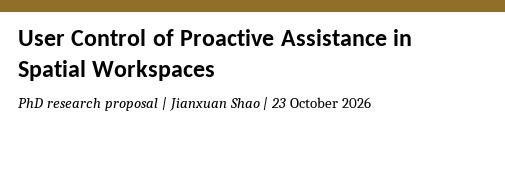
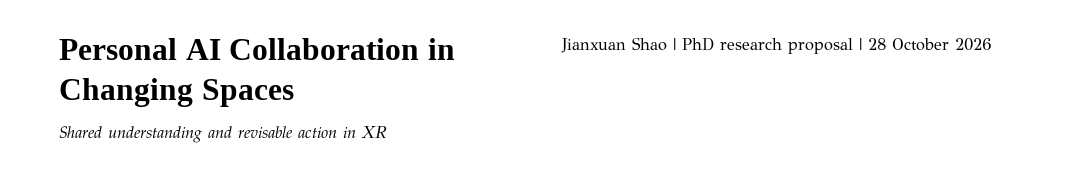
[18,29,413,46] [18,60,216,81] [18,97,287,111] User Control of Proactive Assistance in Spatial Workspaces // PhD research proposal | Jianxuan Shao | 23 -> [59,38,455,60] [59,78,294,107] [59,126,387,143] [561,37,886,54] Personal AI Collaboration in Changing Spaces // Shared understanding and revisable action in XR // Jianxuan Shao | PhD research proposal | 28

